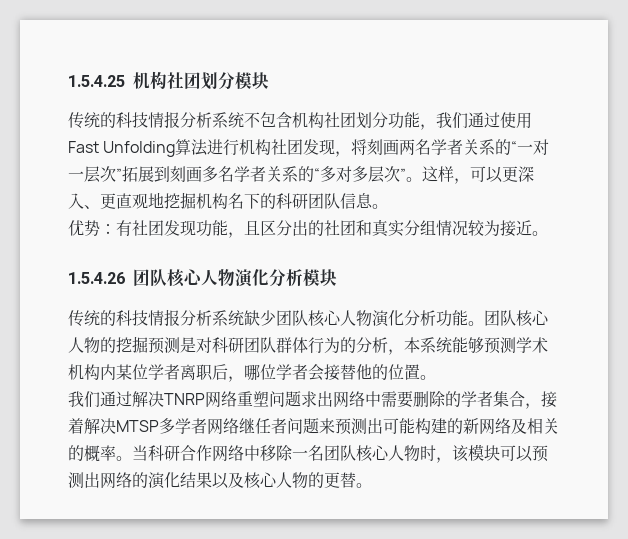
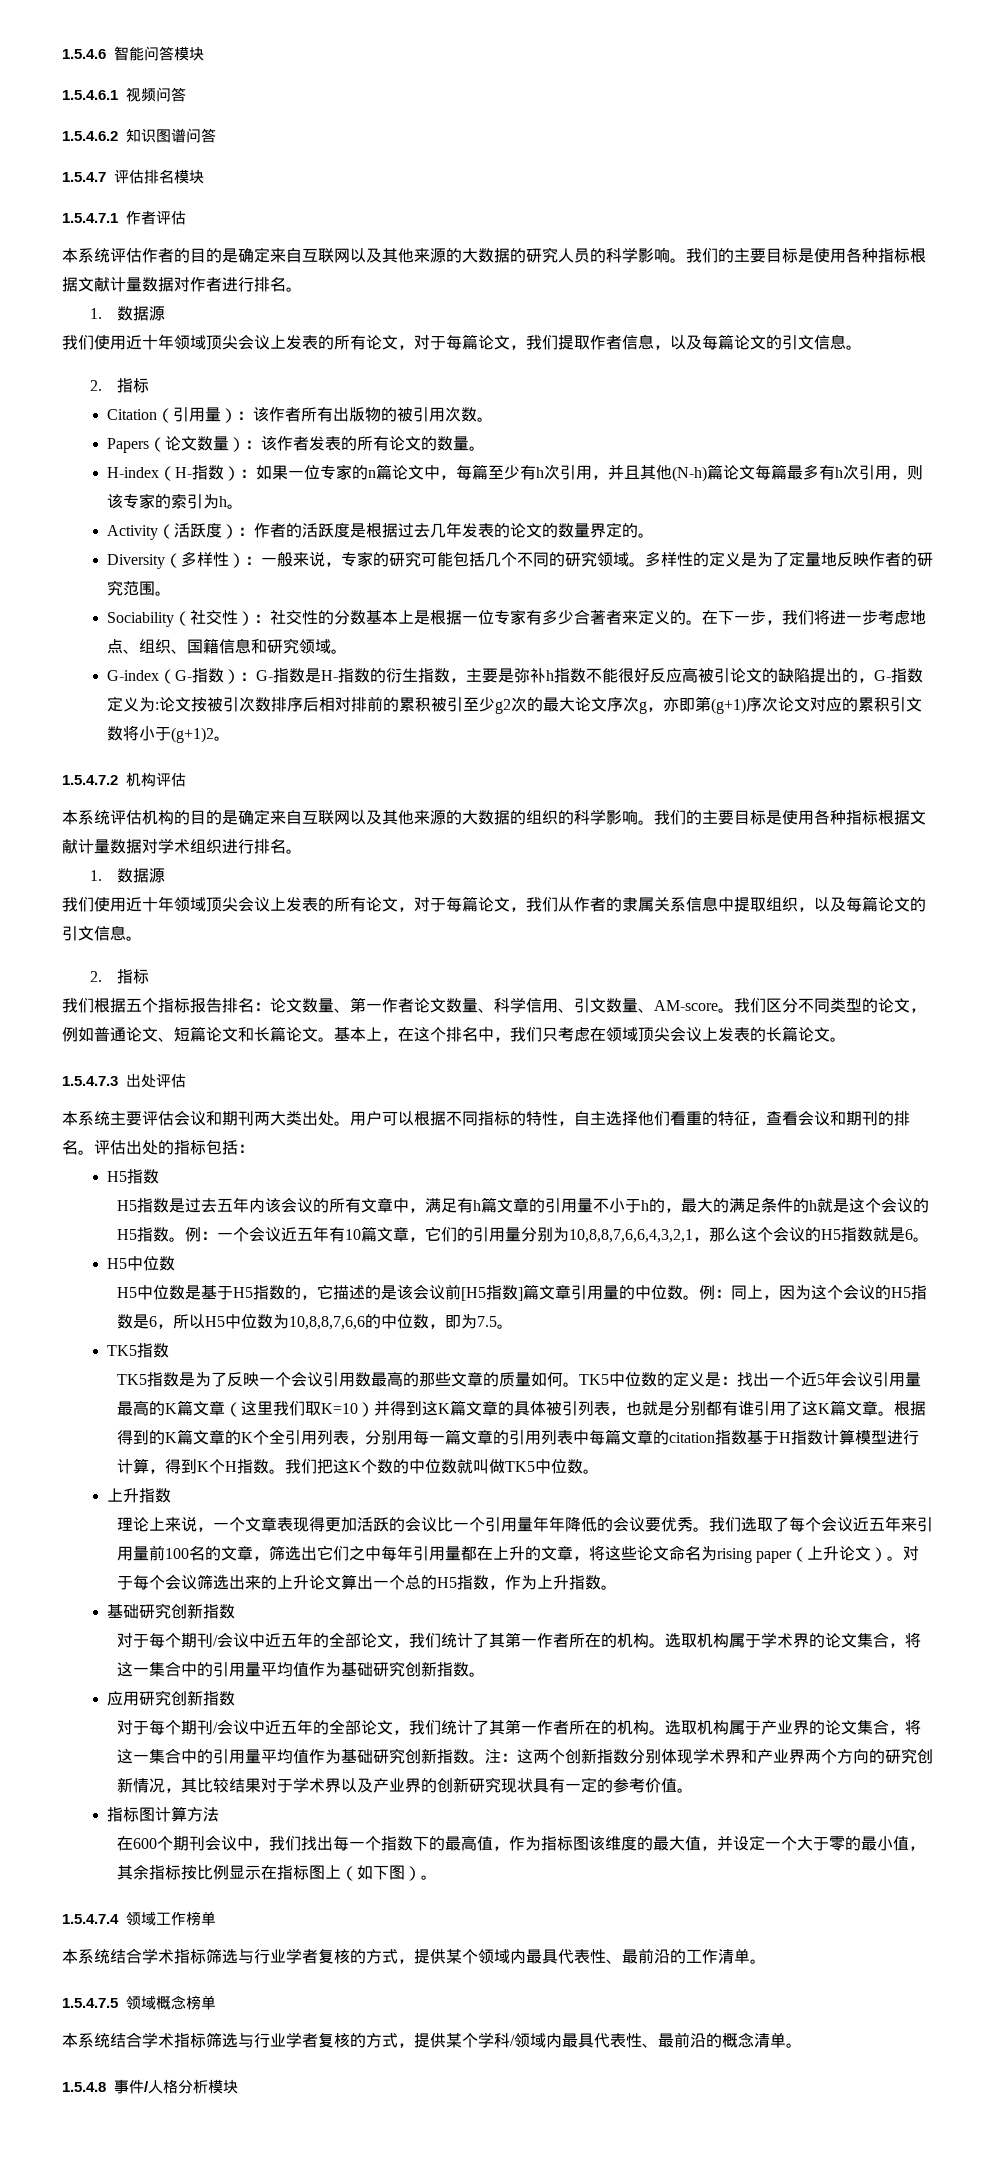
[68,71,269,90] [68,111,532,130] [68,139,550,157] [68,166,534,184] [68,192,388,209] [68,219,548,238] [68,269,337,288] [68,309,549,327] [68,336,548,355] [68,364,436,382] [68,391,557,409] [68,418,559,435] [68,444,548,463] [68,472,372,489] 1.5.4.25机构社团划分模块 // 传统的科技情报分析系统不包含机构社团划分功能，我们通过使用Fast Unfolding算法进行机构社团发现，将刻画两名学者关系的“一对一层次”拓展到刻画多名学者关系的“多对多层次”。这样，可以更深入、更直观地挖掘机构名下的科研团队信息。 // 优势：有社团发现功能，且区分出的社团和真实分组情况较为接近。 // 1.5.4.26团队核心人物演化分析模块 // 传统的科技情报分析系统缺少团队核心人物演化分析功能。团队核心人物的挖掘预测是对科研团队群体行为的分析，本系统能够预测学术机构内某位学者离职后，哪位学者会接替他的位置。 // 我们通过解决TNRP网络重塑问题求出网络中需要删除的学者集合，接着解决MTSP多学者网络继任者问题来预测出可能构建的新网络及相关的概率。当科研合作网络中移除一名团队核心人物时，该模块可以预测出网络的演化结果以及核心人物的更替。 -> [62,46,204,61] [62,87,186,102] [62,128,216,143] [62,169,204,184] [62,210,186,225] [62,247,926,263] [62,277,302,292] [89,306,166,321] [62,334,862,350] [89,378,150,393] [107,406,494,423] [107,436,486,453] [107,464,924,482] [107,493,244,509] [107,522,655,540] [107,551,934,569] [107,580,172,596] [107,609,927,627] [107,638,348,654] [107,667,924,684] [107,696,923,714] [107,725,231,743] [62,772,186,787] [62,809,926,825] [62,838,302,854] [89,868,166,883] [62,896,926,912] [62,925,142,941] [89,969,150,984] [62,997,926,1013] [62,1026,846,1042] [62,1073,186,1088] [62,1110,910,1126] [62,1139,254,1155] [107,1169,160,1184] [117,1197,930,1213] [117,1226,930,1243] [107,1256,176,1271] [117,1284,928,1301] [117,1314,514,1330] [107,1343,170,1358] [117,1371,922,1387] [117,1400,927,1417] [117,1429,920,1445] [117,1458,600,1474] [107,1488,172,1503] [117,1516,934,1532] [117,1545,920,1563] [117,1574,618,1590] [107,1603,236,1619] [117,1632,922,1648] [117,1661,486,1677] [107,1690,236,1706] [117,1719,922,1735] [117,1748,934,1764] [117,1777,694,1793] [107,1806,220,1822] [117,1835,926,1851] [117,1865,438,1881] [62,1911,216,1926] [62,1948,766,1964] [62,1995,216,2010] [62,2032,802,2048] [62,2079,238,2094] 1.5.4.6智能问答模块 // 1.5.4.6.1视频问答 // 1.5.4.6.2知识图谱问答 // 1.5.4.7评估排名模块 // 1.5.4.7.1作者评估 // 本系统评估作者的目的是确定来自互联网以及其他来源的大数据的研究人员的科学影响。我们的主要目标是使用各种指标根据文献计量数据对作者进行排名。 // 1.数据源 // 我们使用近十年领域顶尖会议上发表的所有论文，对于每篇论文，我们提取作者信息，以及每篇论文的引文信息。 // 2.指标 // Citation（引用量）：该作者所有出版物的被引用次数。 // Papers（论文数量）：该作者发表的所有论文的数量。 // H-index（H-指数）：如果一位专家的n篇论文中，每篇至少有h次引用，并且其他(N-h)篇论文每篇最多有h次引用，则该专家的索引为h。 // Activity（活跃度）：作者的活跃度是根据过去几年发表的论文的数量界定的。 // Diversity（多样性）：一般来说，专家的研究可能包括几个不同的研究领域。多样性的定义是为了定量地反映作者的研究范围。 // Sociability（社交性）：社交性的分数基本上是根据一位专家有多少合著者来定义的。在下一步，我们将进一步考虑地点、组织、国籍信息和研究领域。 // G-index（G-指数）：G-指数是H-指数的衍生指数，主要是弥补h指数不能很好反应高被引论文的缺陷提出的，G-指数定义为:论文按被引次数排序后相对排前的累积被引至少g2次的最大论文序次g，亦即第(g+1)序次论文对应的累积引文数将小于(g+1)2。 // 1.5.4.7.2机构评估 // 本系统评估机构的目的是确定来自互联网以及其他来源的大数据的组织的科学影响。我们的主要目标是使用各种指标根据文献计量数据对学术组织进行排名。 // 1.数据源 // 我们使用近十年领域顶尖会议上发表的所有论文，对于每篇论文，我们从作者的隶属关系信息中提取组织，以及每篇论文的引文信息。 // 2.指标 // 我们根据五个指标报告排名：论文数量、第一作者论文数量、科学信用、引文数量、AM-score。我们区分不同类型的论文，例如普通论文、短篇论文和长篇论文。基本上，在这个排名中，我们只考虑在领域顶尖会议上发表的长篇论文。 // 1.5.4.7.3出处评估 // 本系统主要评估会议和期刊两大类出处。用户可以根据不同指标的特性，自主选择他们看重的特征，查看会议和期刊的排名。评估出处的指标包括： // H5指数 // H5指数是过去五年内该会议的所有文章中，满足有h篇文章的引用量不小于h的，最大的满足条件的h就是这个会议的H5指数。例：一个会议近五年有10篇文章，它们的引用量分别为10,8,8,7,6,6,4,3,2,1，那么这个会议的H5指数就是6。 // H5中位数 // H5中位数是基于H5指数的，它描述的是该会议前[H5指数]篇文章引用量的中位数。例：同上，因为这个会议的H5指数是6，所以H5中位数为10,8,8,7,6,6的中位数，即为7.5。 // TK5指数 // TK5指数是为了反映一个会议引用数最高的那些文章的质量如何。TK5中位数的定义是：找出一个近5年会议引用量最高的K篇文章（这里我们取K=10）并得到这K篇文章的具体被引列表，也就是分别都有谁引用了这K篇文章。根据得到的K篇文章的K个全引用列表，分别用每一篇文章的引用列表中每篇文章的citation指数基于H指数计算模型进行计算，得到K个H指数。我们把这K个数的中位数就叫做TK5中位数。 // 上升指数 // 理论上来说，一个文章表现得更加活跃的会议比一个引用量年年降低的会议要优秀。我们选取了每个会议近五年来引用量前100名的文章，筛选出它们之中每年引用量都在上升的文章，将这些论文命名为rising paper（上升论文）。对于每个会议筛选出来的上升论文算出一个总的H5指数，作为上升指数。 // 基础研究创新指数 // 对于每个期刊/会议中近五年的全部论文，我们统计了其第一作者所在的机构。选取机构属于学术界的论文集合，将这一集合中的引用量平均值作为基础研究创新指数。 // 应用研究创新指数 // 对于每个期刊/会议中近五年的全部论文，我们统计了其第一作者所在的机构。选取机构属于产业界的论文集合，将这一集合中的引用量平均值作为基础研究创新指数。注：这两个创新指数分别体现学术界和产业界两个方向的研究创新情况，其比较结果对于学术界以及产业界的创新研究现状具有一定的参考价值。 // 指标图计算方法 // 在600个期刊会议中，我们找出每一个指数下的最高值，作为指标图该维度的最大值，并设定一个大于零的最小值，其余指标按比例显示在指标图上（如下图）。 // 1.5.4.7.4领域工作榜单 // 本系统结合学术指标筛选与行业学者复核的方式，提供某个领域内最具代表性、最前沿的工作清单。 // 1.5.4.7.5领域概念榜单 // 本系统结合学术指标筛选与行业学者复核的方式，提供某个学科/领域内最具代表性、最前沿的概念清单。 // 1.5.4.8事件/人格分析模块

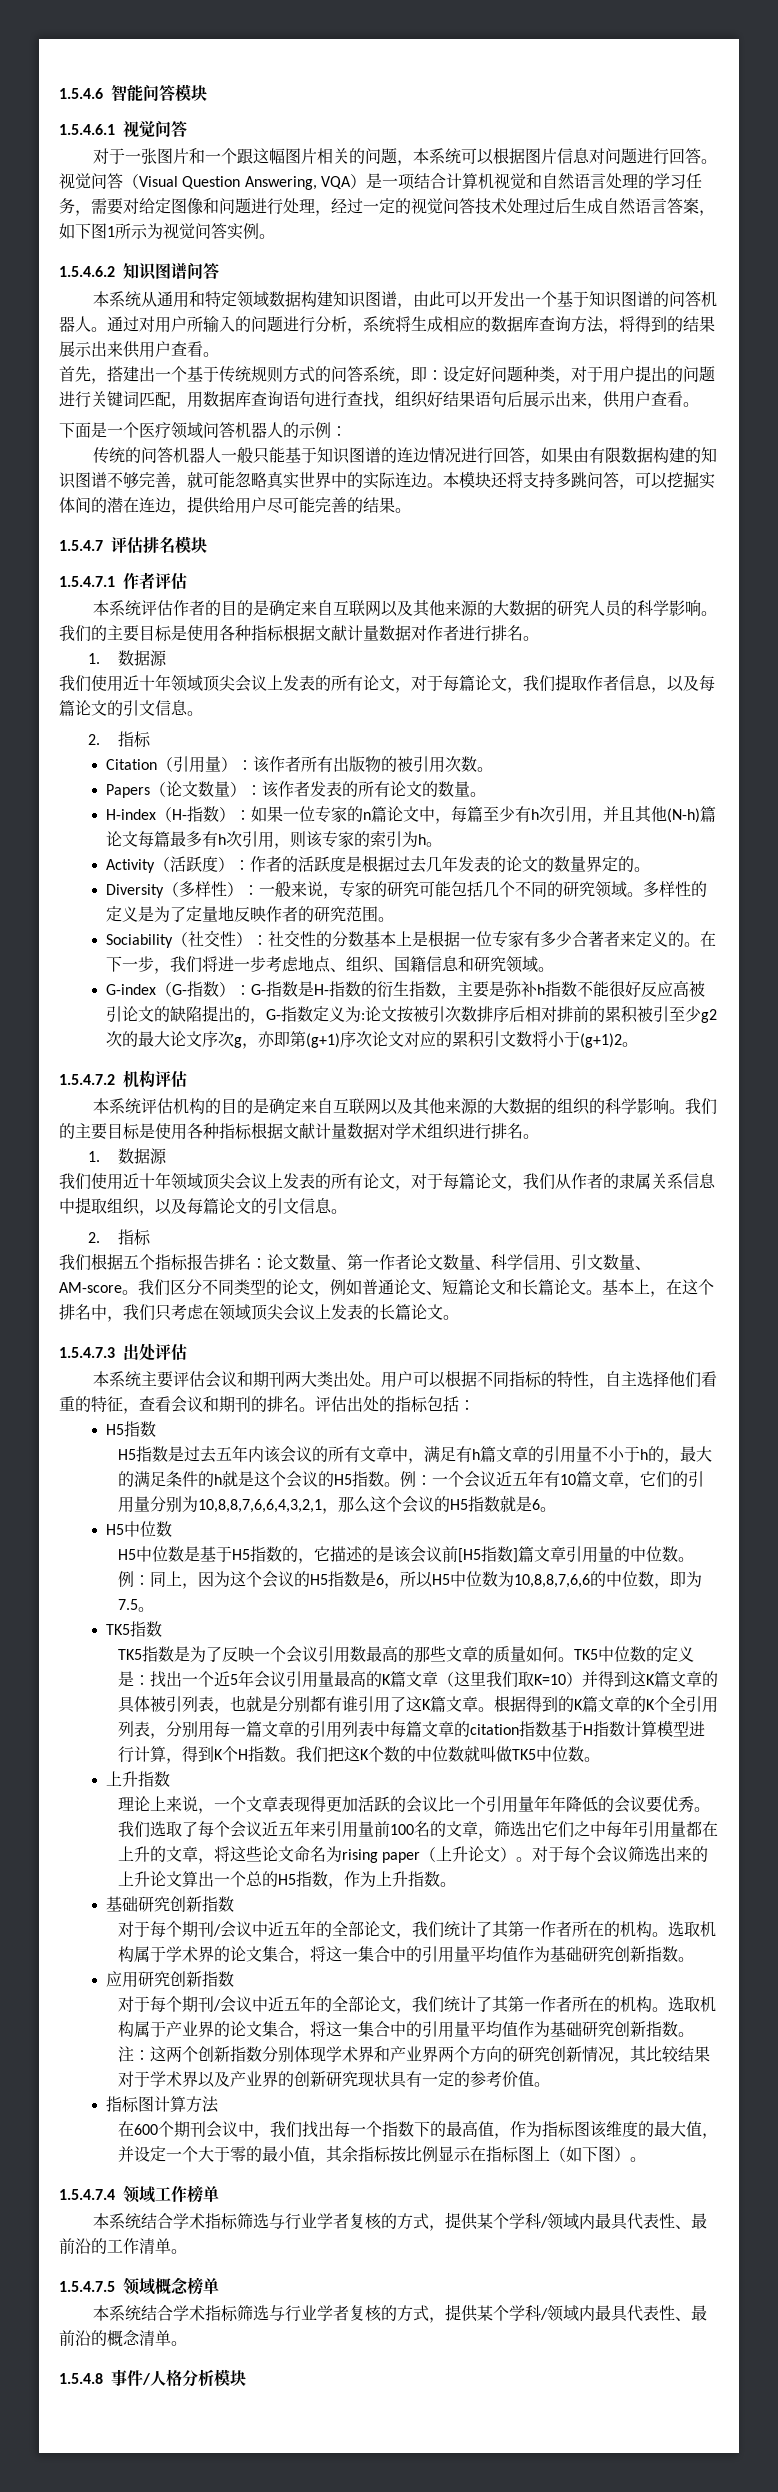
[141,87,186,102] [62,128,216,143] 频问答 // 1.5.4.6.2知识图谱问答 -> [139,120,187,138] [93,147,718,166] [59,173,702,190] [59,198,715,216] [59,223,275,240] [59,262,219,281] [93,291,718,309] [59,316,715,334] [59,341,219,358] [59,365,715,384] [59,391,699,409] [59,422,347,439] [93,447,718,465] [59,471,715,490] [59,496,411,515] 觉问答 // 对于一张图片和一个跟这幅图片相关的问题，本系统可以根据图片信息对问题进行回答。视觉问答（Visual Question Answering, VQA）是一项结合计算机视觉和自然语言处理的学习任务，需要对给定图像和问题进行处理，经过一定的视觉问答技术处理过后生成自然语言答案，如下图1所示为视觉问答实例。 // 1.5.4.6.2知识图谱问答 // 本系统从通用和特定领域数据构建知识图谱，由此可以开发出一个基于知识图谱的问答机器人。通过对用户所输入的问题进行分析，系统将生成相应的数据库查询方法，将得到的结果展示出来供用户查看。 // 首先，搭建出一个基于传统规则方式的问答系统，即：设定好问题种类，对于用户提出的问题进行关键词匹配，用数据库查询语句进行查找，组织好结果语句后展示出来，供用户查看。 // 下面是一个医疗领域问答机器人的示例： // 传统的问答机器人一般只能基于知识图谱的连边情况进行回答，如果由有限数据构建的知识图谱不够完善，就可能忽略真实世界中的实际连边。本模块还将支持多跳问答，可以挖掘实体间的潜在连边，提供给用户尽可能完善的结果。
(478, 1956) none -> [509,2213,549,2229] 学科/

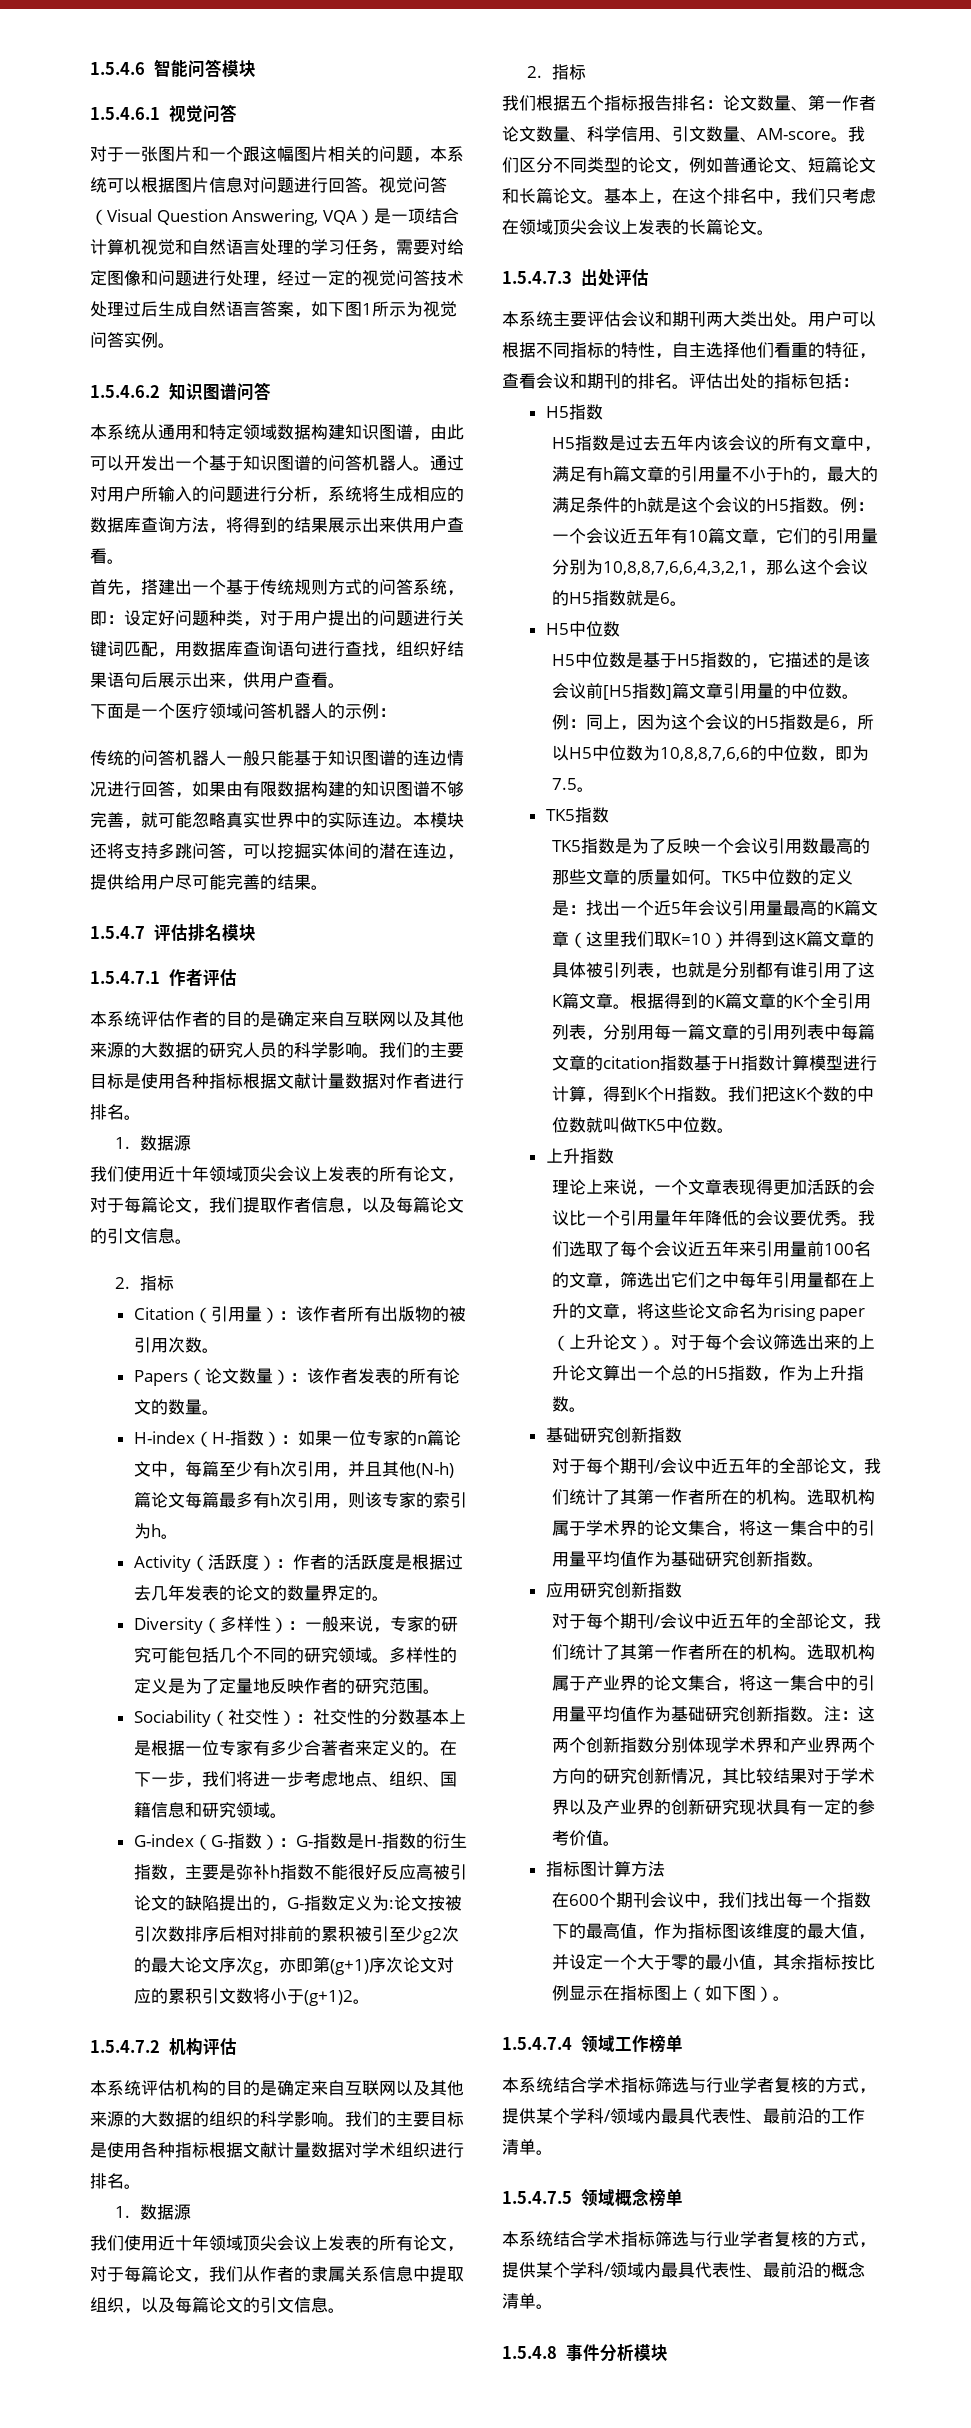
[142,2369,182,2387] /人格 -> (600, 2352) none

